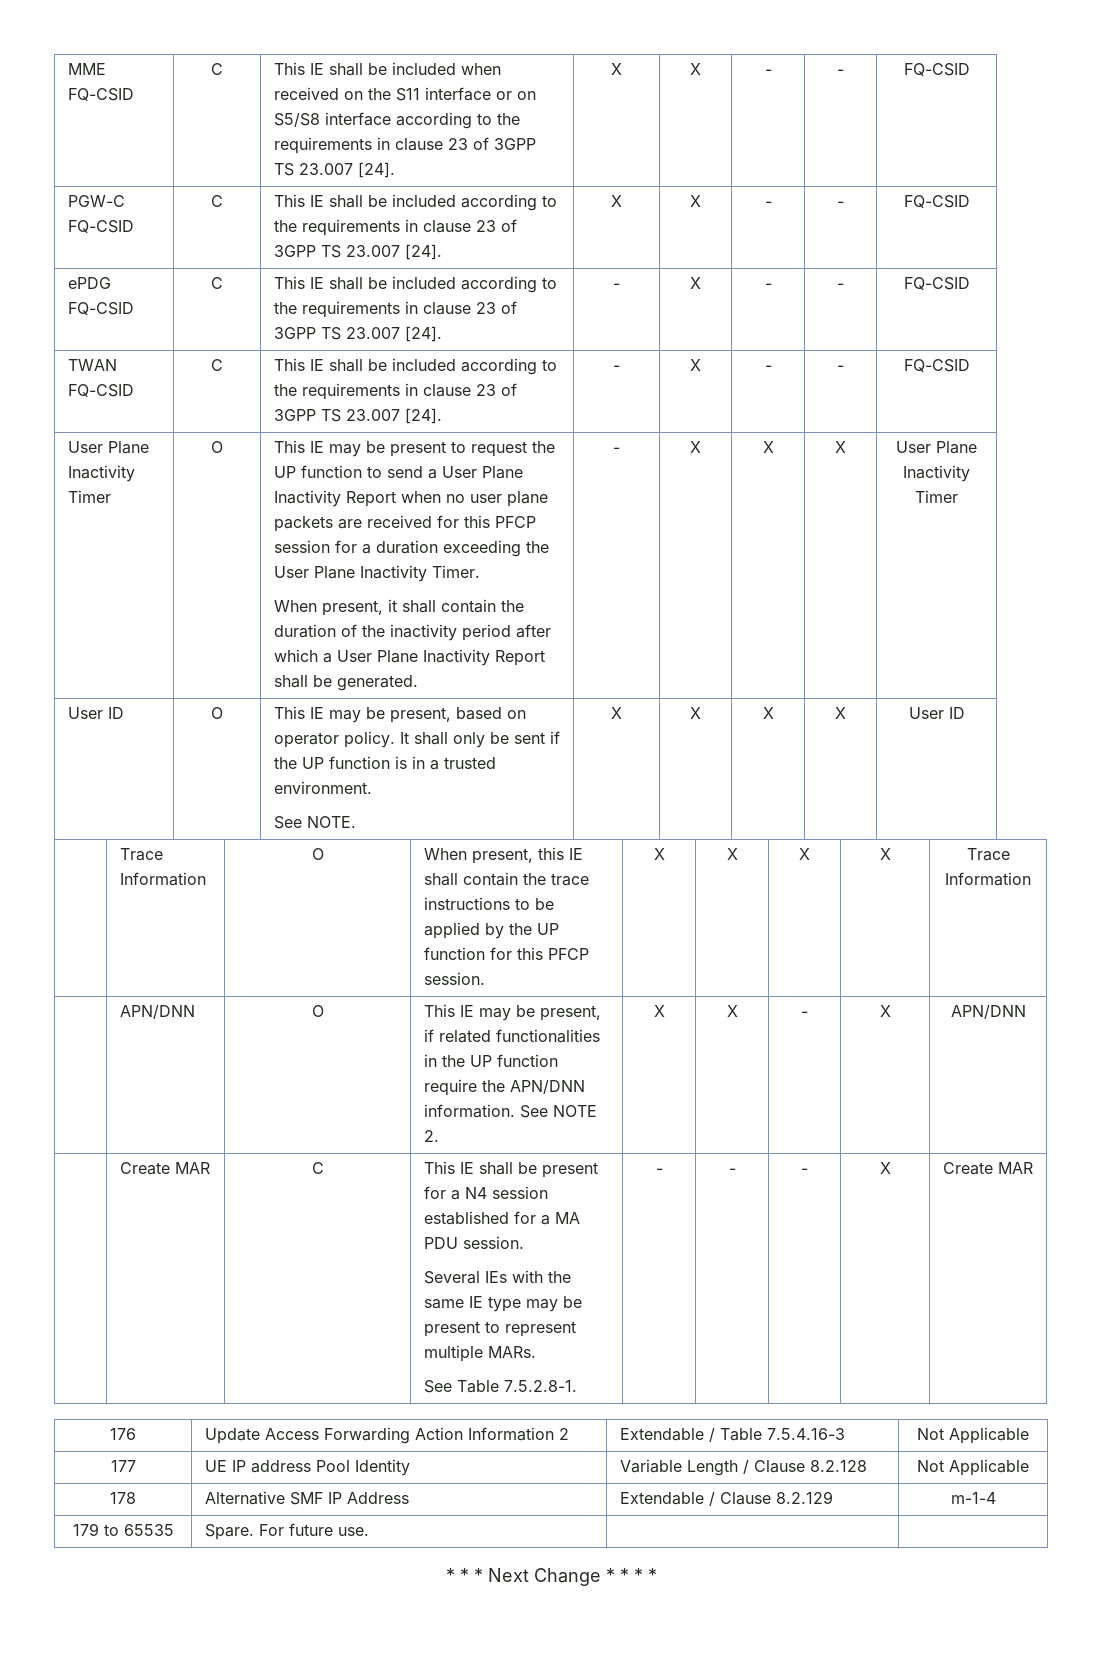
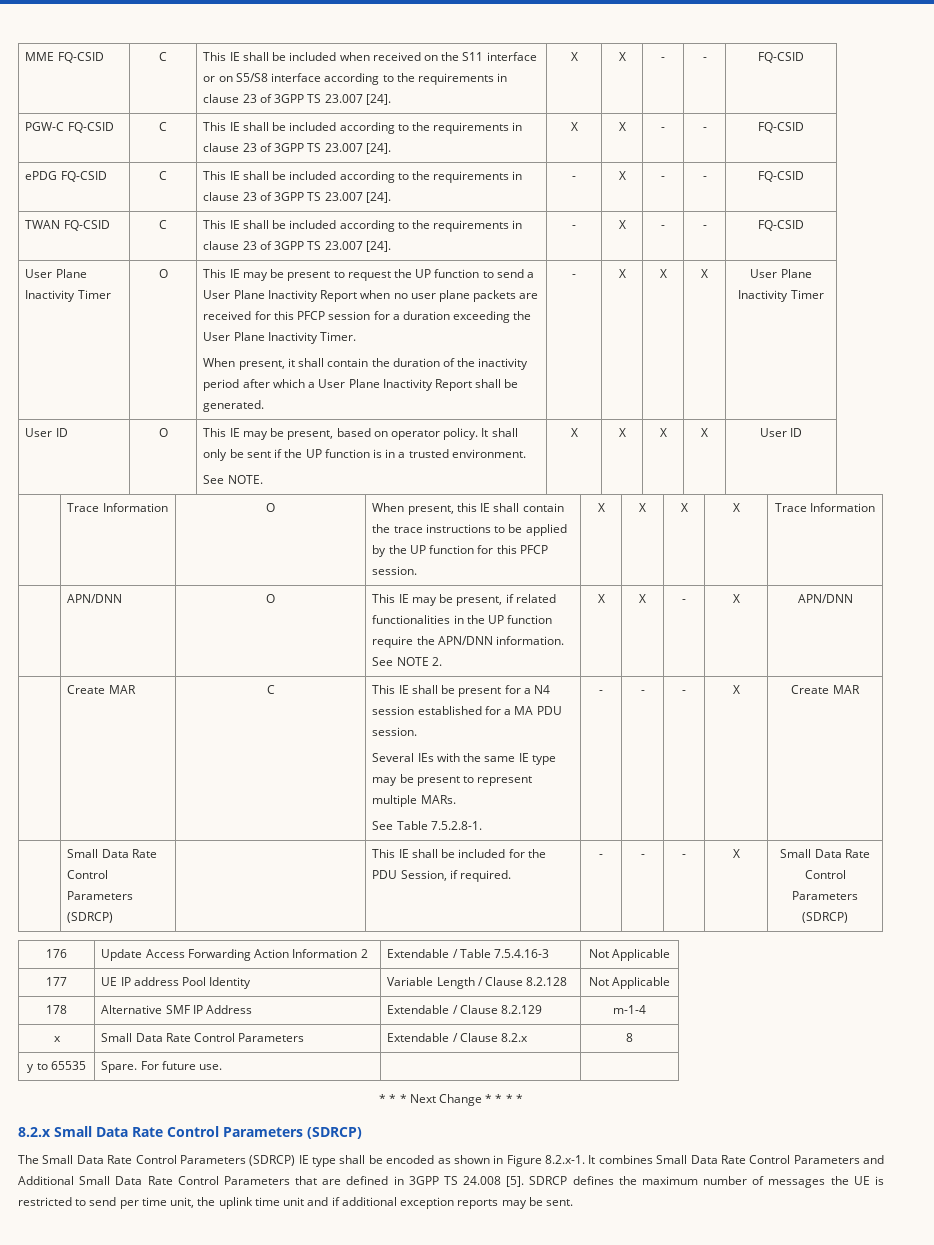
(1033, 1168) none -> [67,849,157,858] [67,870,109,879] [67,891,134,900] [67,912,114,923] [372,849,546,858] [372,870,512,882] [599,854,603,858] [640,854,645,858] [682,854,686,858] [732,849,740,858] [780,849,870,858] [804,870,846,879] [792,891,858,900] [802,912,848,923] // | Small Data Rate Control Parameters (SDRCP) | | This IE shall be included for the PDU Session, if required. | - | - | - | X | Small Data Rate Control Parameters (SDRCP)
[72,1523,99,1536] 179 -> [53,1036,61,1042] [101,1033,305,1042] [387,1033,529,1042] [626,1033,633,1042] [27,1064,35,1073] x | Small Data Rate Control Parameters | Extendable / Clause 8.2.x | 8 // y
(657, 1575) none -> [18,1126,362,1139] [18,1155,884,1167] [18,1176,884,1188] [18,1197,574,1209] // 8.2.x Small Data Rate Control Parameters (SDRCP) // The Small Data Rate Control Parameters (SDRCP) IE type shall be encoded as shown in Figure 8.2.x-1. It combines Small Data Rate Control Parameters and Additional Small Data Rate Control Parameters that are defined in 3GPP TS 24.008 [5]. SDRCP defines the maximum number of messages the UE is restricted to send per time unit, the uplink time unit and if additional exception reports may be sent.

